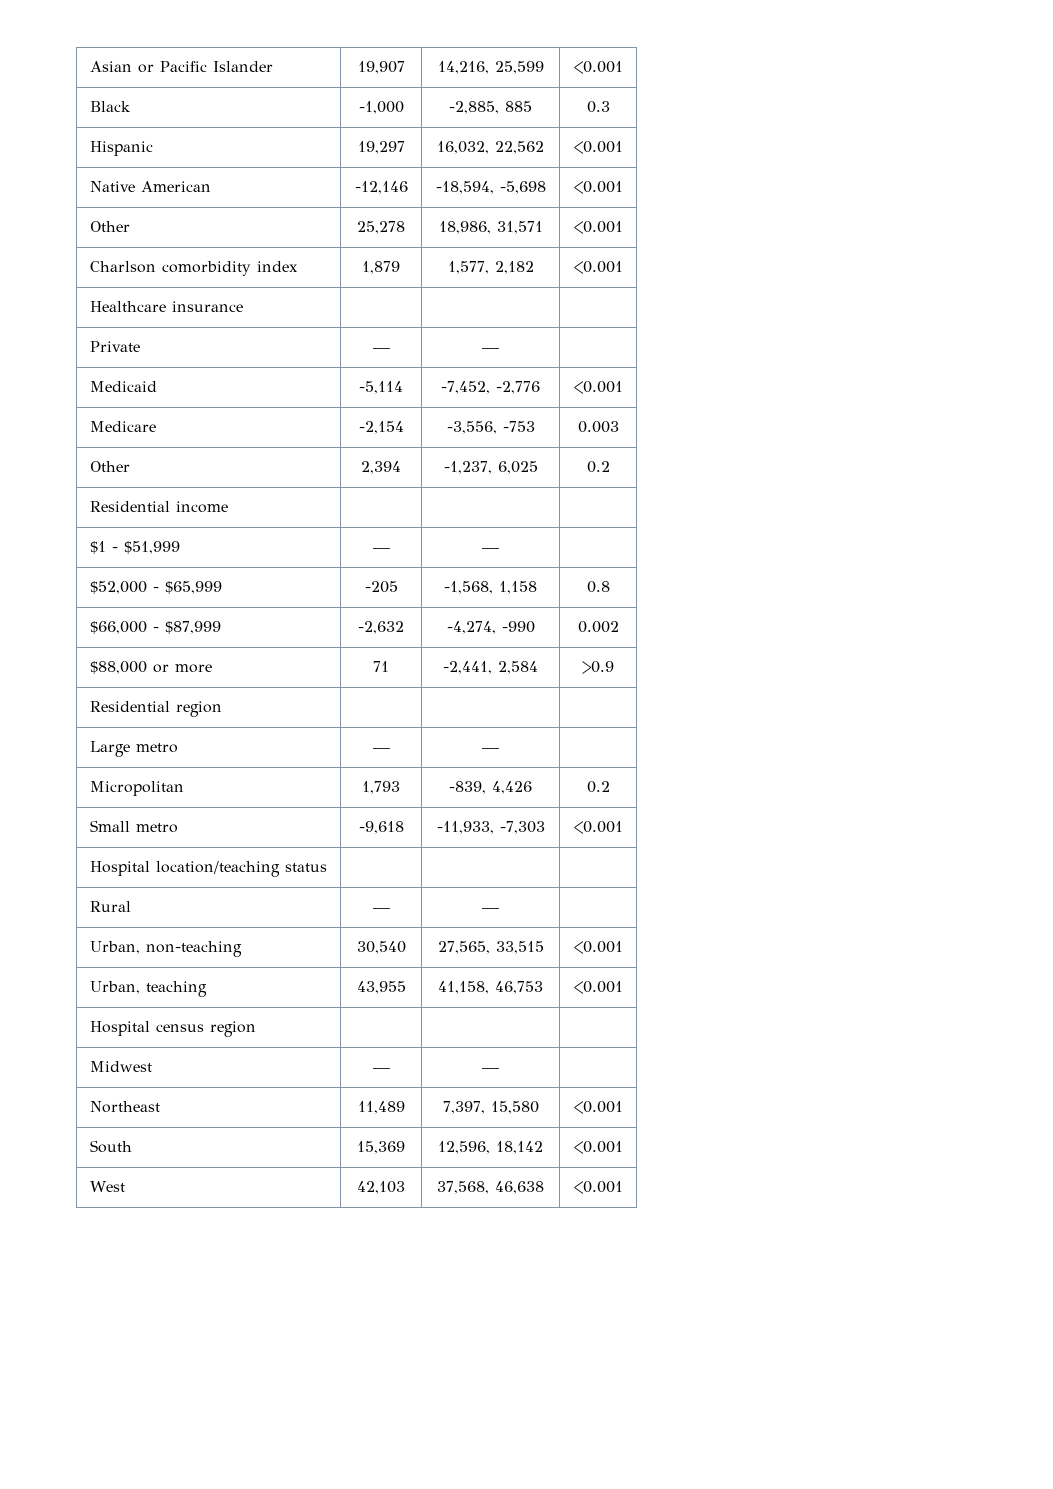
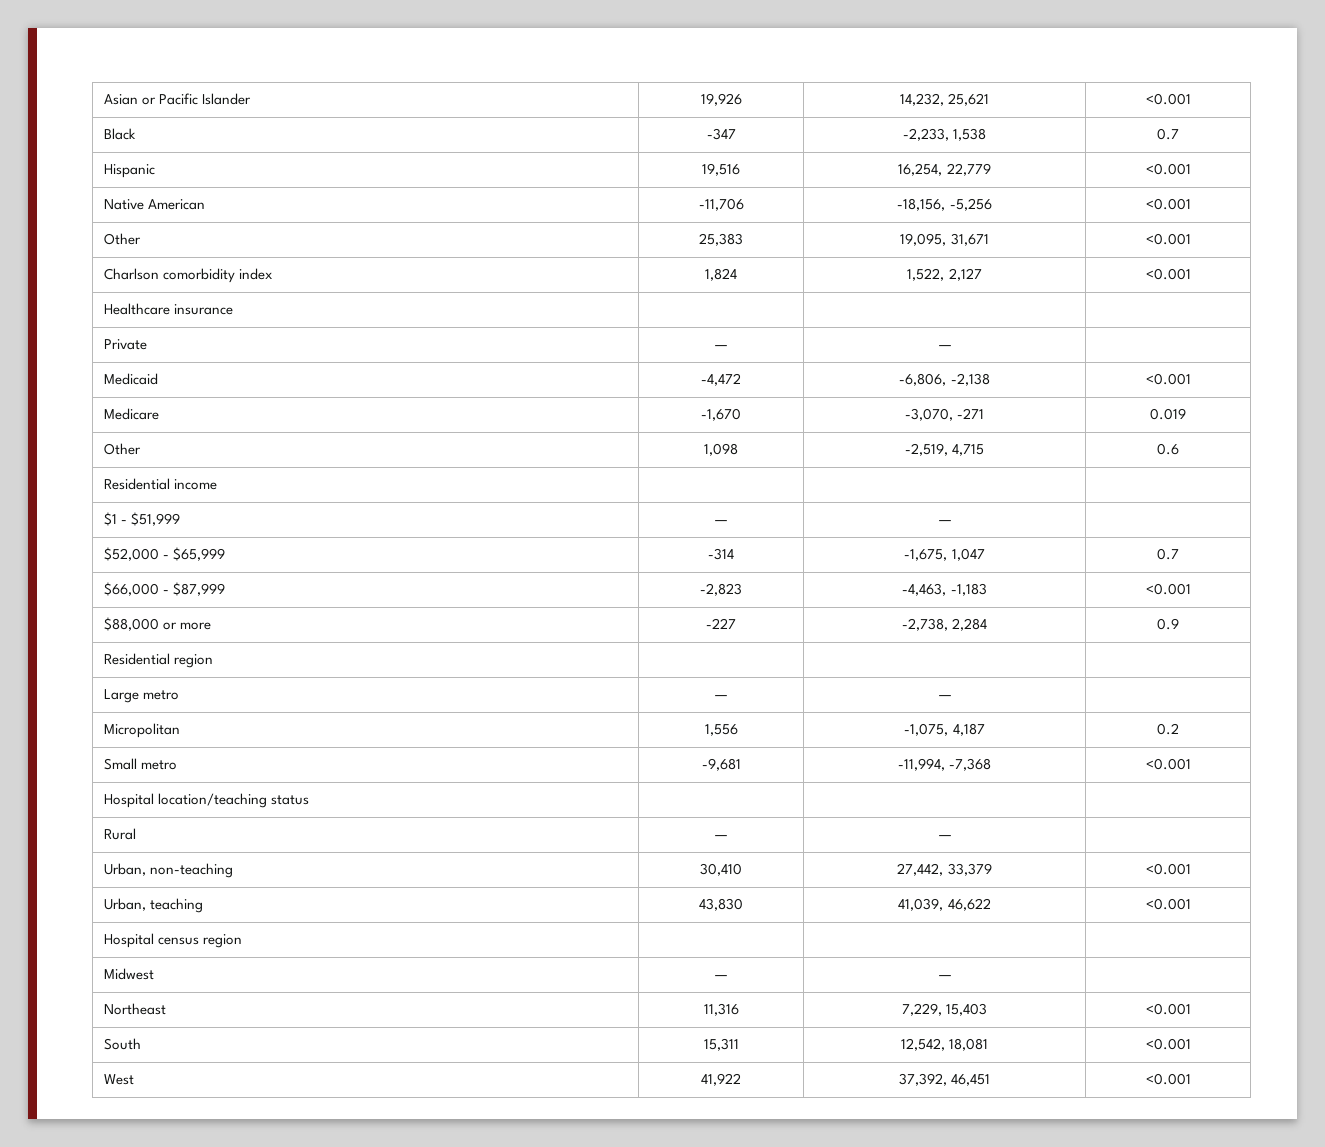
[357,61,405,74] [437,61,544,74] 19,907 | 14,216, 25,599 -> [700,93,742,106] [899,93,990,106] 19,926 | 14,232, 25,621
[358,101,404,114] [448,101,532,114] [586,101,610,113] [89,141,153,156] [357,141,405,154] [436,141,544,154] -1,000 | -2,885, 885 | 0.3 // Hispanic | 19,297 | 16,032, 22,562 -> [706,128,736,140] [902,128,987,141] [1157,128,1179,140] [103,164,155,178] [702,163,740,176] [898,163,991,176] -347 | -2,233, 1,538 | 0.7 // Hispanic | 19,516 | 16,254, 22,779
[354,181,408,194] [435,181,546,194] -12,146 | -18,594, -5,698 -> [698,198,744,211] [897,198,992,211] -11,706 | -18,156, -5,256
[356,221,405,234] [438,221,543,234] 25,278 | 18,986, 31,571 -> [699,233,743,246] [900,233,989,246] 25,383 | 19,095, 31,671
[361,261,400,274] [447,261,534,274] 1,879 | 1,577, 2,182 -> [705,268,737,281] [907,268,982,281] 1,824 | 1,522, 2,127
[358,381,403,394] [440,381,540,394] -5,114 | -7,452, -2,776 -> [701,373,741,386] [899,373,990,386] -4,472 | -6,806, -2,138
[358,421,404,434] [446,421,535,434] [577,421,619,433] [89,461,130,472] [360,461,401,474] [443,461,538,474] [586,461,610,473] -2,154 | -3,556, -753 | 0.003 // Other | 2,394 | -1,237, 6,025 | 0.2 -> [701,408,741,421] [904,408,985,421] [1150,408,1186,420] [103,443,141,455] [704,443,738,456] [904,443,985,456] [1157,443,1179,455] -1,670 | -3,070, -271 | 0.019 // Other | 1,098 | -2,519, 4,715 | 0.6
[364,581,398,593] [443,581,537,594] [586,581,610,593] -205 | -1,568, 1,158 | 0.8 -> [708,548,734,560] [904,548,985,561] [1157,548,1179,560] -314 | -1,675, 1,047 | 0.7
[357,621,404,634] [446,621,535,634] [577,621,619,633] -2,632 | -4,274, -990 | 0.002 -> [700,583,742,596] [902,583,987,596] [1145,583,1191,595] -2,823 | -4,463, -1,183 | <0.001
[372,661,389,672] [442,661,538,674] [582,661,614,674] 71 | -2,441, 2,584 | >0.9 -> [706,618,736,629] [901,618,988,631] [1157,618,1179,630] -227 | -2,738, 2,284 | 0.9
[361,781,400,794] [448,781,532,794] 1,793 | -839, 4,426 -> [704,724,738,736] [904,723,985,736] 1,556 | -1,075, 4,187
[358,821,404,834] [436,821,545,834] -9,618 | -11,933, -7,303 -> [701,758,741,771] [897,758,992,771] -9,681 | -11,994, -7,368
[356,941,406,954] [437,941,544,954] 30,540 | 27,565, 33,515 -> [700,863,742,876] [897,863,992,876] 30,410 | 27,442, 33,379
[356,981,406,994] [437,981,543,994] 43,955 | 41,158, 46,753 -> [699,898,743,911] [898,898,991,911] 43,830 | 41,039, 46,622
[357,1101,405,1114] [442,1101,539,1114] 11,489 | 7,397, 15,580 -> [703,1003,739,1016] [901,1003,988,1016] 11,316 | 7,229, 15,403
[356,1141,405,1154] [437,1141,543,1154] 15,369 | 12,596, 18,142 -> [703,1038,739,1051] [900,1038,989,1051] 15,311 | 12,542, 18,081
[356,1181,405,1194] [436,1181,544,1194] 42,103 | 37,568, 46,638 -> [701,1073,741,1086] [898,1073,991,1086] 41,922 | 37,392, 46,451

